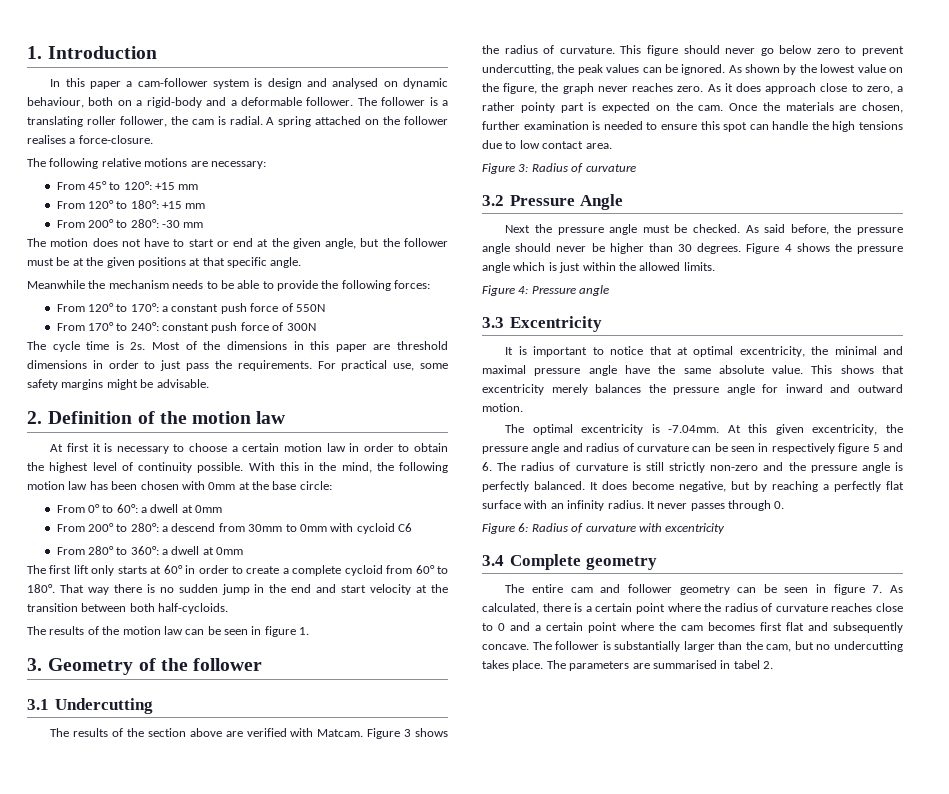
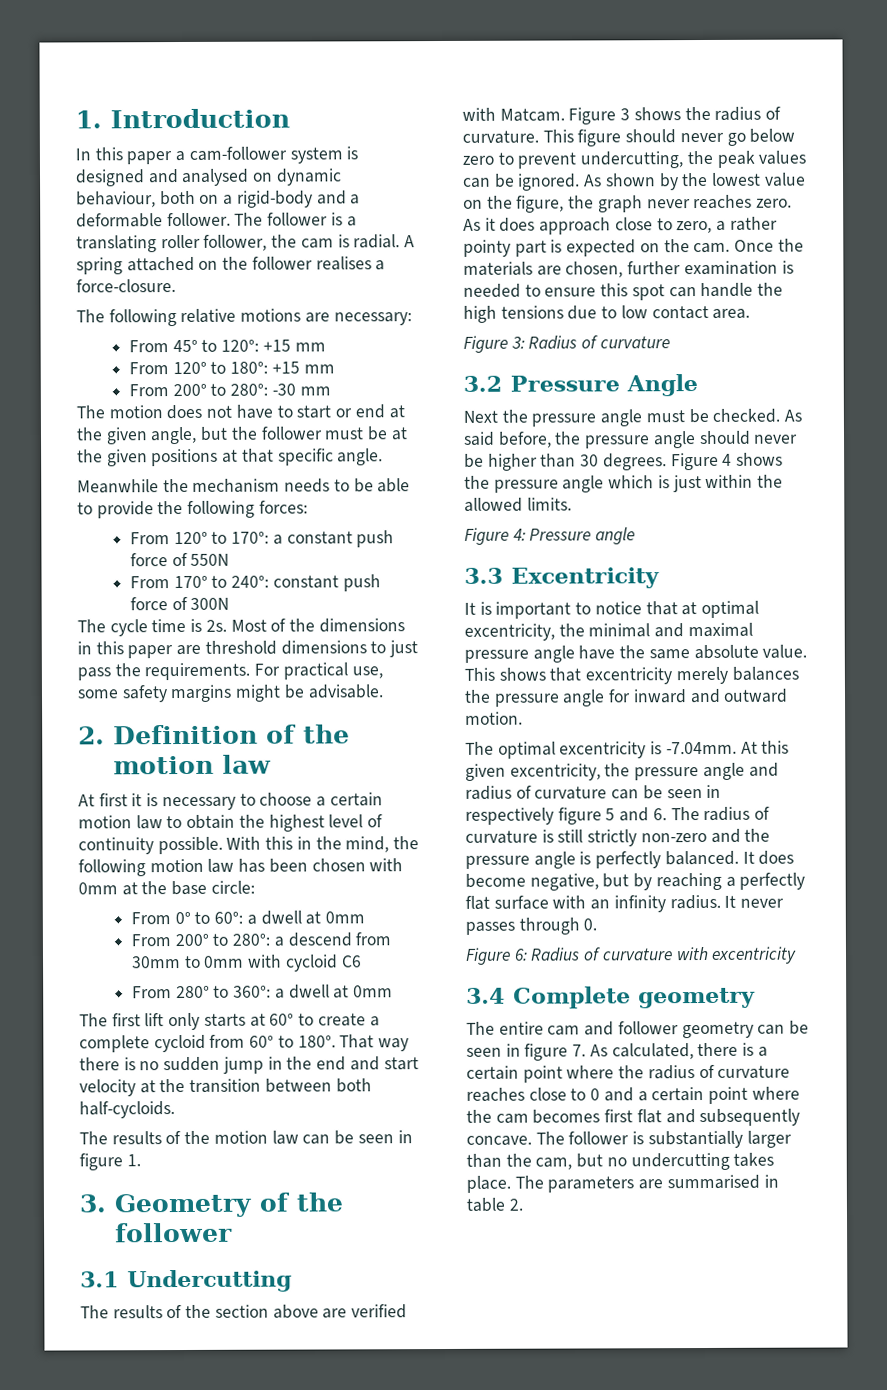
[267,78,302,89] design -> [75,169,145,187] designed
[92,360,139,369] in order -> (367, 647) none
[349,443,394,452] in order -> (163, 822) none
[185,565,229,574] in order -> (295, 1019) none
[733,660,760,669] tabel -> [466,1197,505,1212] table

